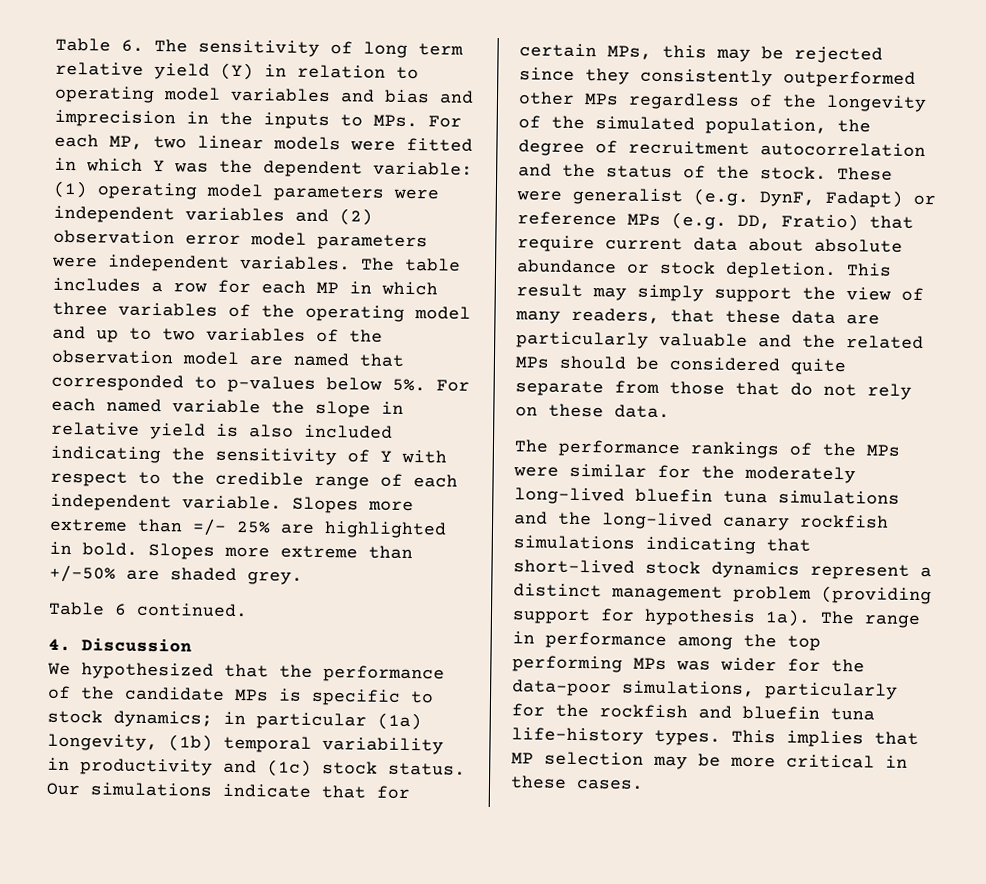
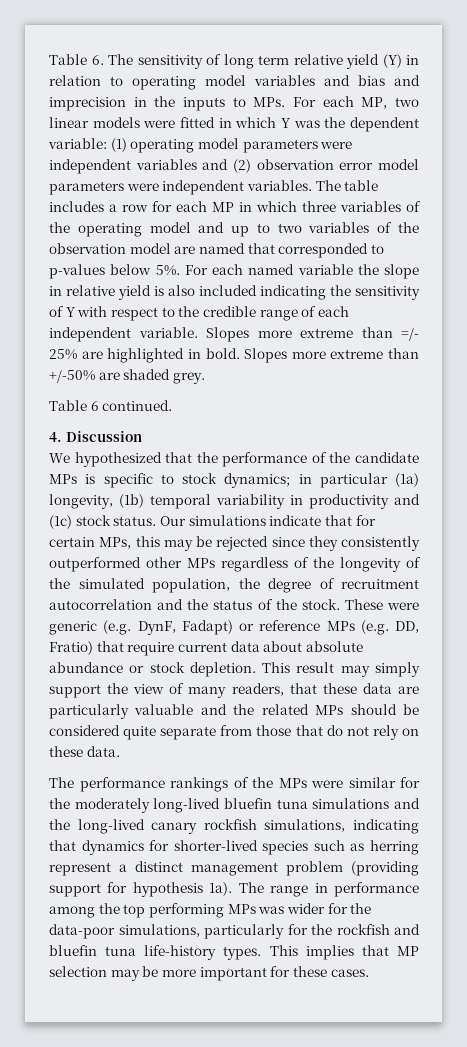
[572,187,683,206] generalist -> [49,621,97,635] generic
[513,535,635,550] simulations -> [264,819,346,832] simulations,
[513,559,800,579] short-lived stock dynamics -> [81,840,419,855] dynamics for shorter-lived species such as herring
[786,754,908,769] critical in -> [199,966,291,981] important for

